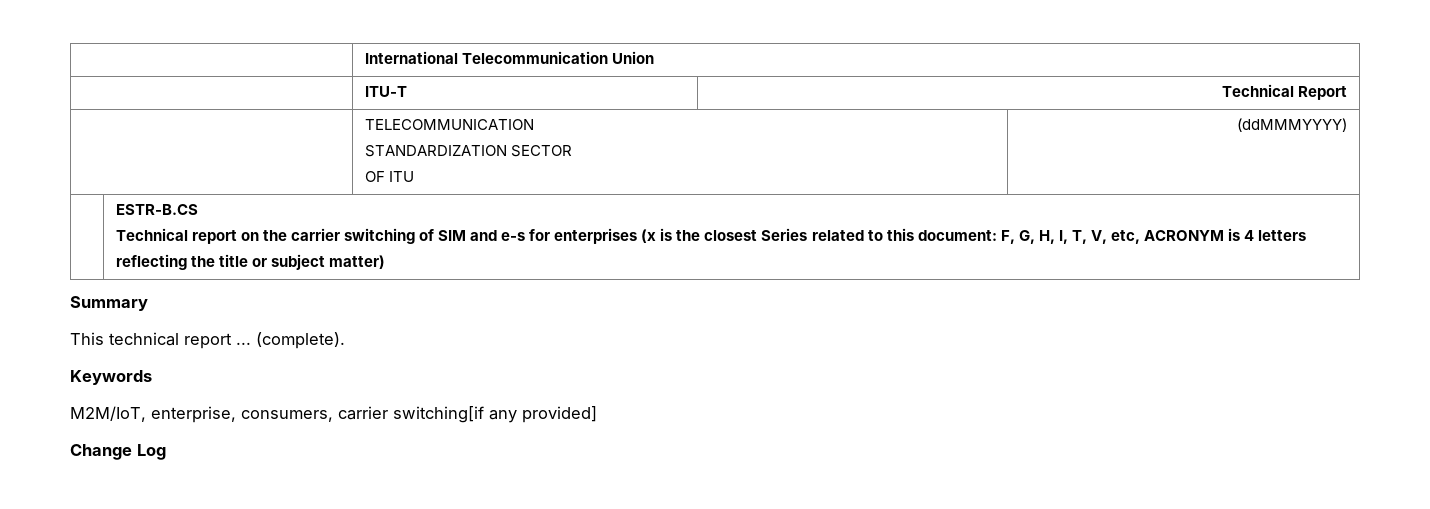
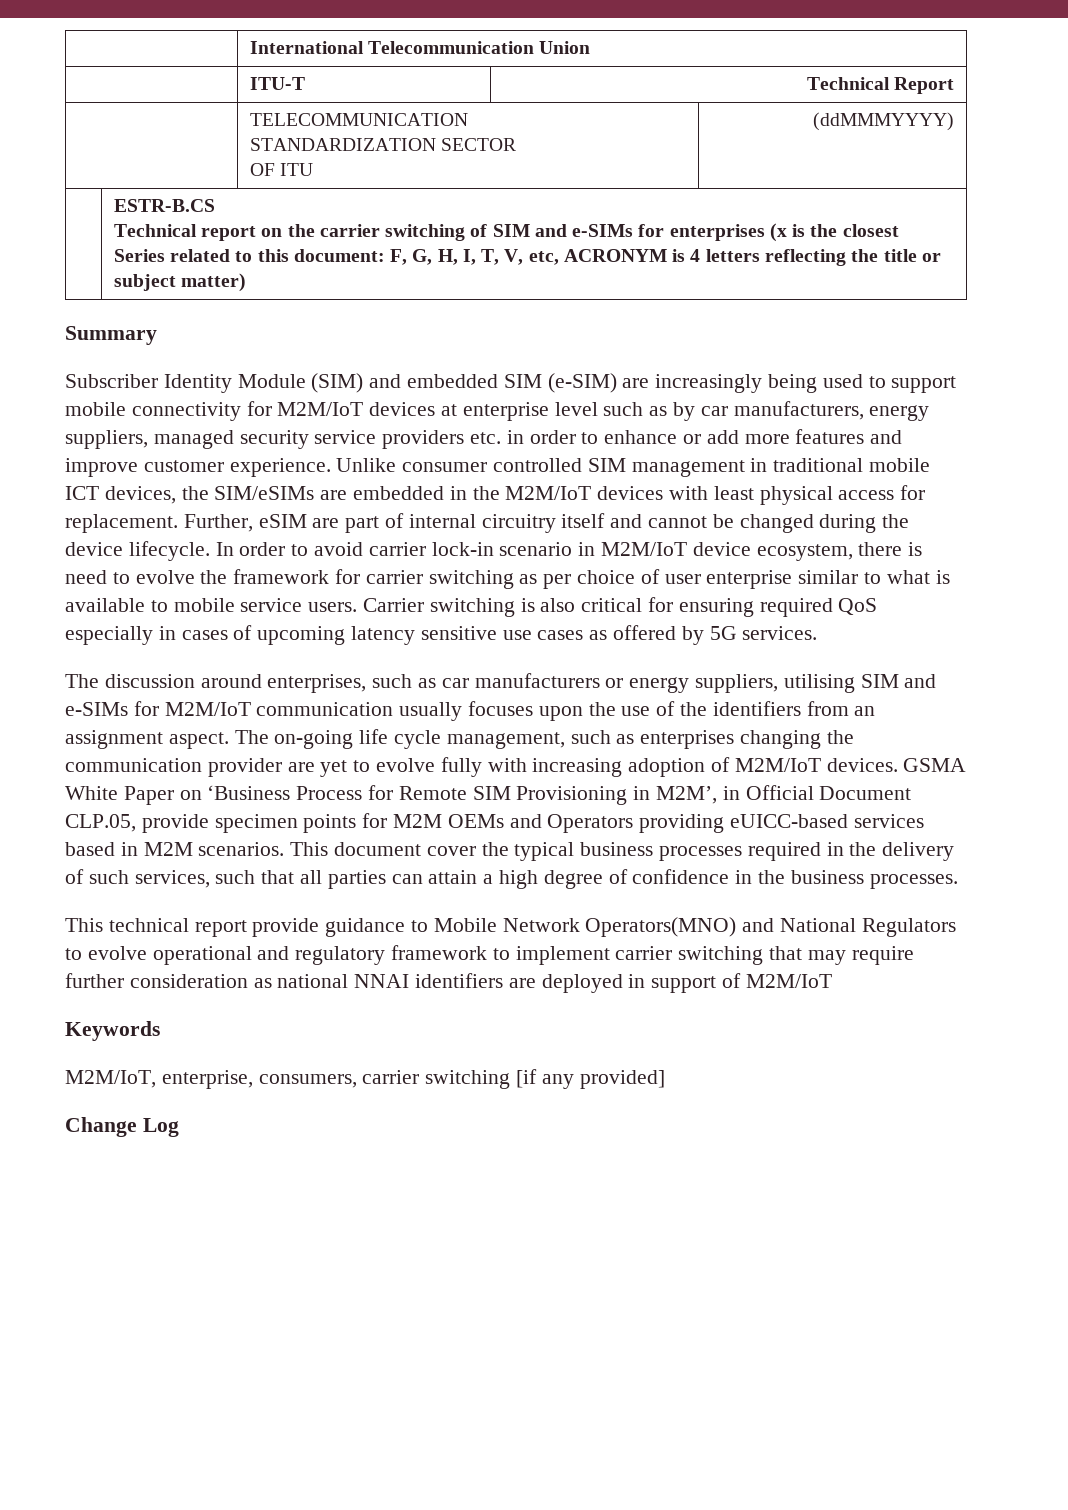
[501,232,526,241] e-s -> [572,224,634,237] e-SIMs
[70,332,345,349] This technical report ... (complete). -> [65,373,957,393] [65,401,930,421] [65,429,903,449] [65,458,931,477] [65,485,926,505] [65,513,910,533] [65,541,923,561] [65,569,950,589] [65,597,878,617] [65,625,818,645] [65,673,937,693] [65,701,876,721] [65,729,854,749] [65,757,967,777] [65,785,912,805] [65,813,924,833] [65,842,955,861] [65,869,958,889] [65,917,956,937] [65,945,914,965] [65,973,832,993] Subscriber Identity Module (SIM) and embedded SIM (e-SIM) are increasingly being used to support mobile connectivity for M2M/IoT devices at enterprise level such as by car manufacturers, energy suppliers, managed security service providers etc. in order to enhance or add more features and improve customer experience. Unlike consumer controlled SIM management in traditional mobile ICT devices, the SIM/eSIMs are embedded in the M2M/IoT devices with least physical access for replacement. Further, eSIM are part of internal circuitry itself and cannot be changed during the device lifecycle. In order to avoid carrier lock-in scenario in M2M/IoT device ecosystem, there is need to evolve the framework for carrier switching as per choice of user enterprise similar to what is available to mobile service users. Carrier switching is also critical for ensuring required QoS especially in cases of upcoming latency sensitive use cases as offered by 5G services. // The discussion around enterprises, such as car manufacturers or energy suppliers, utilising SIM and e-SIMs for M2M/IoT communication usually focuses upon the use of the identifiers from an assignment aspect. The on-going life cycle management, such as enterprises changing the communication provider are yet to evolve fully with increasing adoption of M2M/IoT devices. GSMA White Paper on ‘Business Process for Remote SIM Provisioning in M2M’, in Official Document CLP.05, provide specimen points for M2M OEMs and Operators providing eUICC-based services based in M2M scenarios. This document cover the typical business processes required in the delivery of such services, such that all parties can attain a high degree of confidence in the business processes. // This technical report provide guidance to Mobile Network Operators(MNO) and National Regulators to evolve operational and regulatory framework to implement carrier switching that may require further consideration as national NNAI identifiers are deployed in support of M2M/IoT
[393,406,484,423] switching[if -> [425,1069,538,1089] switching [if

